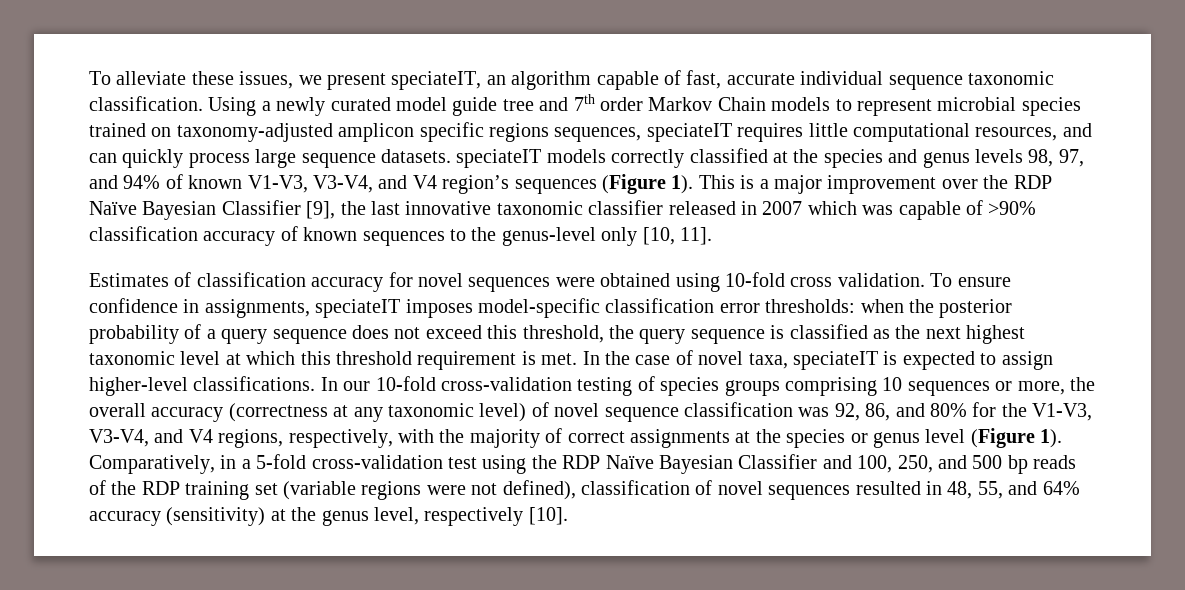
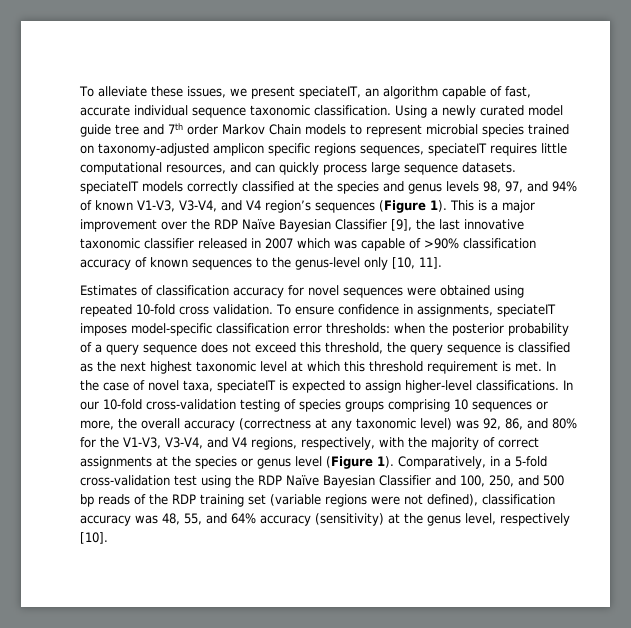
(720, 282) none -> [80,304,132,317] repeated
[531,402,793,422] of novel sequence classification -> (452, 424) none
[695,480,942,500] of novel sequences resulted in -> [80,515,158,526] accuracy was

